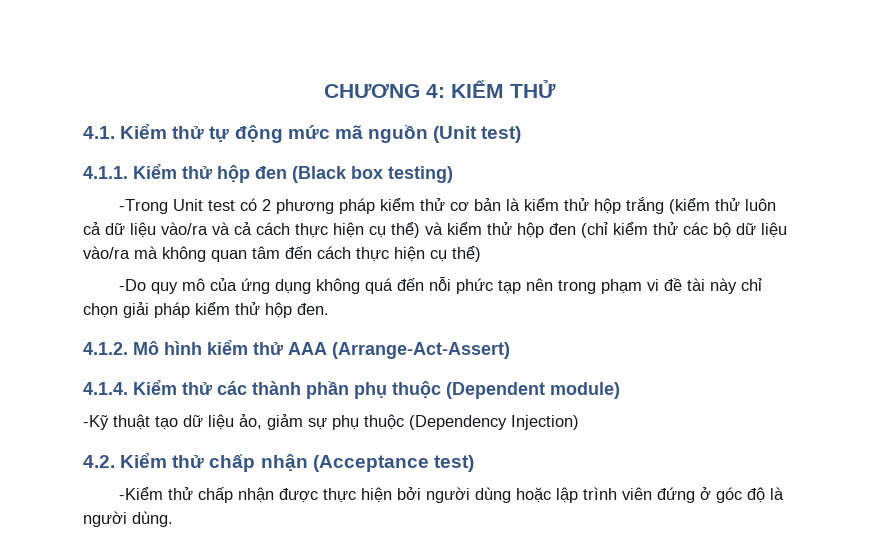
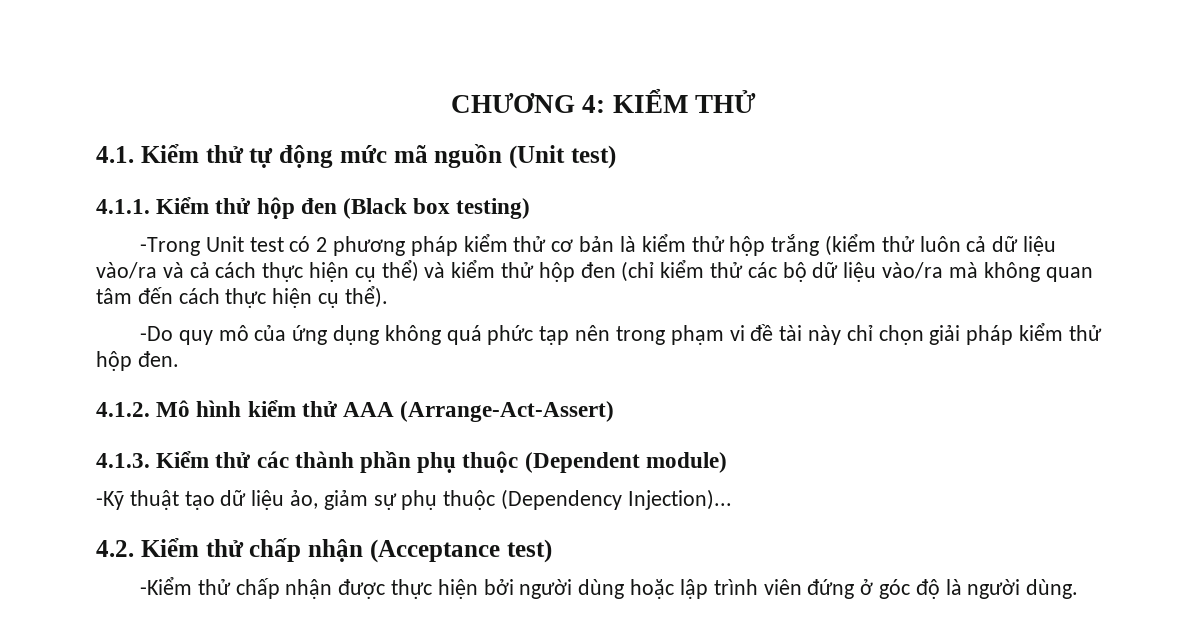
[452,246,481,262] thể) -> [344,286,388,308] thể).
[396,277,451,291] đến nỗi -> (482, 335) none
[83,382,128,395] 4.1.4. -> [96,453,150,468] 4.1.3.
[511,415,579,430] Injection) -> [627,489,732,510] Injection)...

